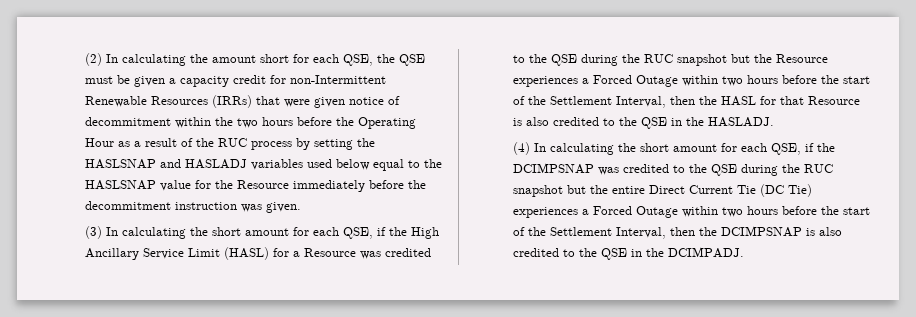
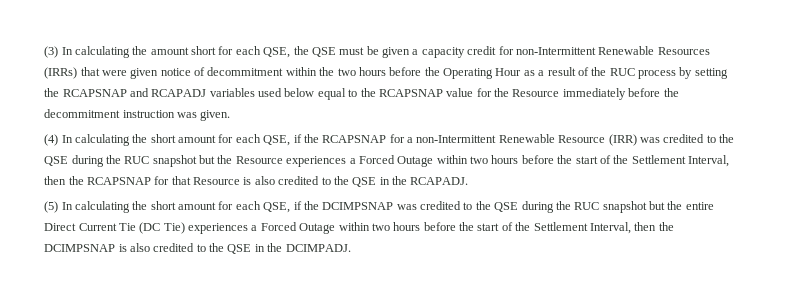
[84,53,102,66] (2) -> [44,46,59,58] (3)
[84,159,247,169] HASLSNAP and HASLADJ -> [62,88,207,97] RCAPSNAP and RCAPADJ
[84,180,156,190] HASLSNAP -> [378,89,443,97] RCAPSNAP
[84,226,102,239] (3) -> [44,134,59,146] (4)
[410,227,439,239] [84,247,356,260] High Ancillary Service Limit (HASL) for a Resource -> [322,134,637,146] RCAPSNAP for a non-Intermittent Renewable Resource (IRR)
[720,96,756,106] HASL -> [86,177,151,185] RCAPSNAP
[707,117,774,127] [512,142,530,155] HASLADJ. // (4) -> [410,177,469,185] [44,201,59,213] RCAPADJ. // (5)

